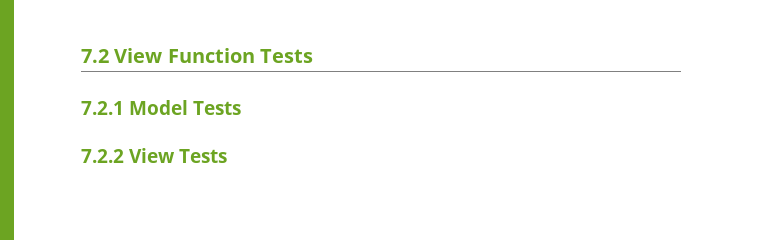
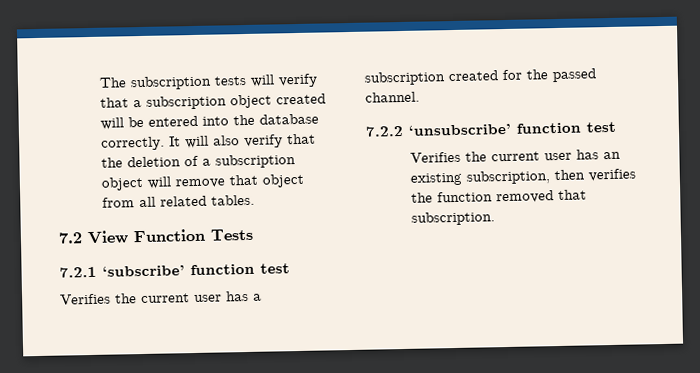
(81, 56) none -> [99,73,319,91] [100,93,327,110] [100,113,320,130] [101,133,317,151] [101,154,297,169] [101,173,305,191] [102,194,256,208] The subscription tests will verify that a subscription object created will be entered into the database correctly. It will also verify that the deletion of a subscription object will remove that object from all related tables. //
[129,100,241,115] [81,148,227,163] Model Tests // 7.2.2 View Tests -> [102,263,290,277] [60,290,262,305] [364,68,597,86] [365,91,420,103] [365,121,617,137] [410,149,622,163] [410,168,637,186] [411,189,588,204] [411,211,496,226] ‘subscribe’ function test // Verifies the current user has a subscription created for the passed channel. // 7.2.2 ‘unsubscribe’ function test // Verifies the current user has an existing subscription, then verifies the function removed that subscription.

